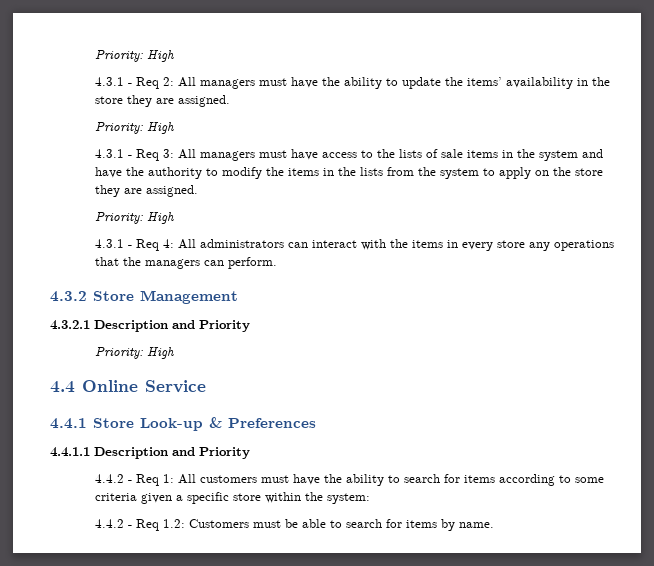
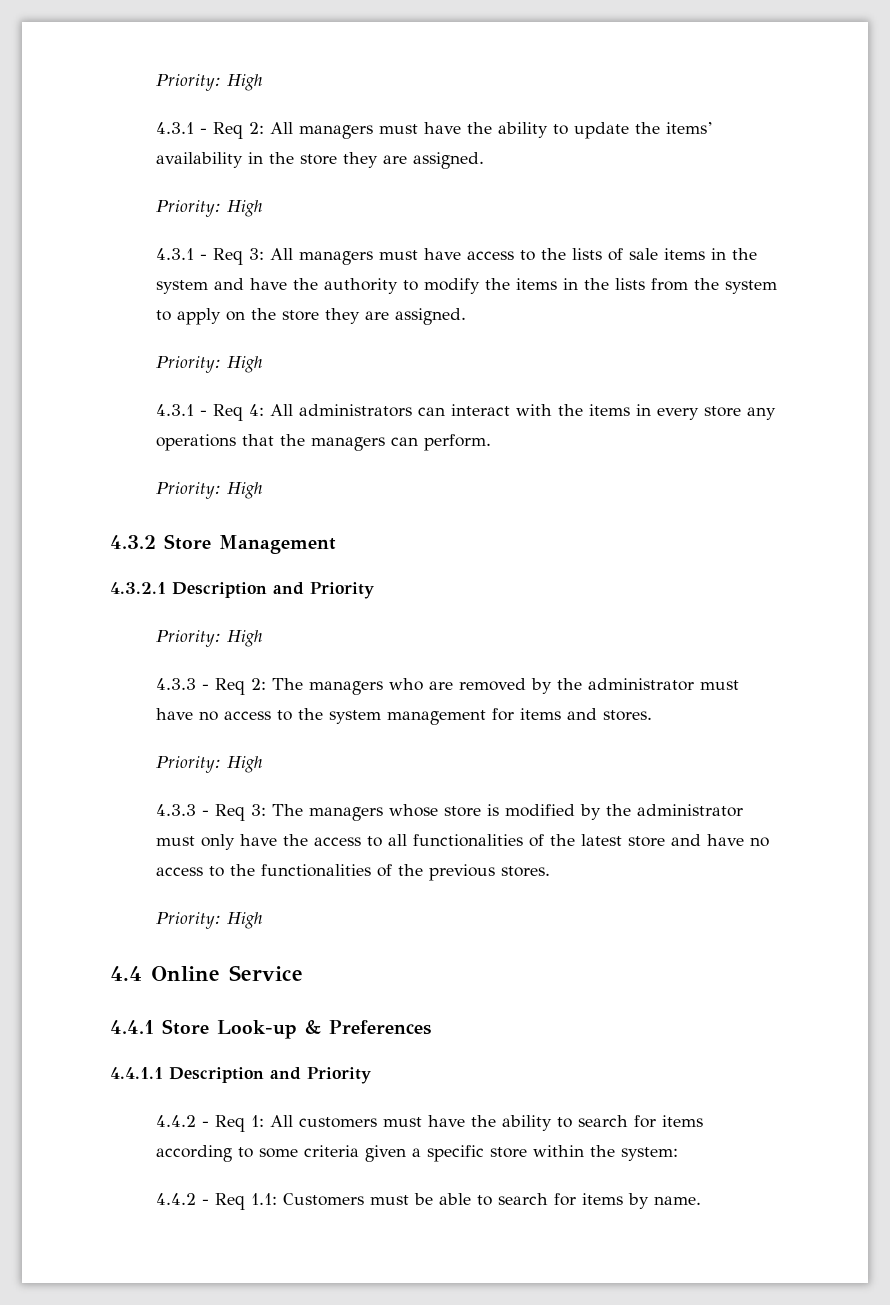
(278, 263) none -> [155,482,262,499] // Priority: High
(175, 353) none -> [155,678,739,695] [155,708,652,725] [155,756,262,773] [155,804,743,821] [155,834,769,850] [155,864,550,881] [155,912,262,929] // 4.3.3 - Req 2: The managers who are removed by the administrator must have no access to the system management for items and stores. // Priority: High // 4.3.3 - Req 3: The managers whose store is modified by the administrator must only have the access to all functionalities of the latest store and have no access to the functionalities of the previous stores. // Priority: High
[163,519,186,528] 1.2: -> [250,1193,277,1205] 1.1:

